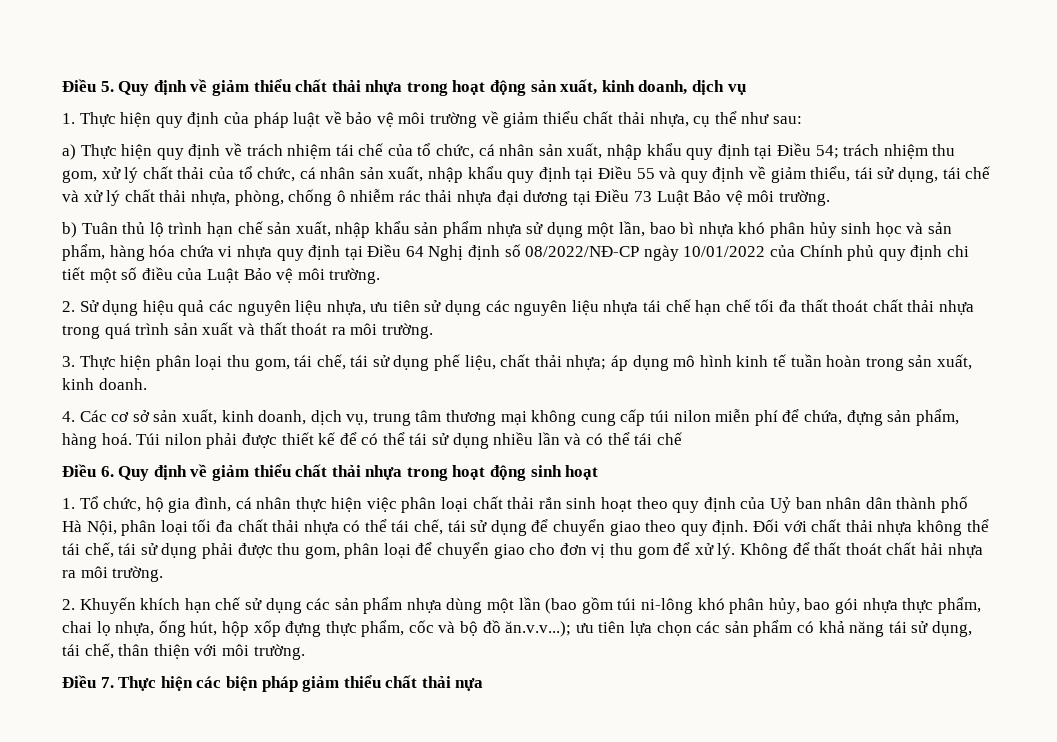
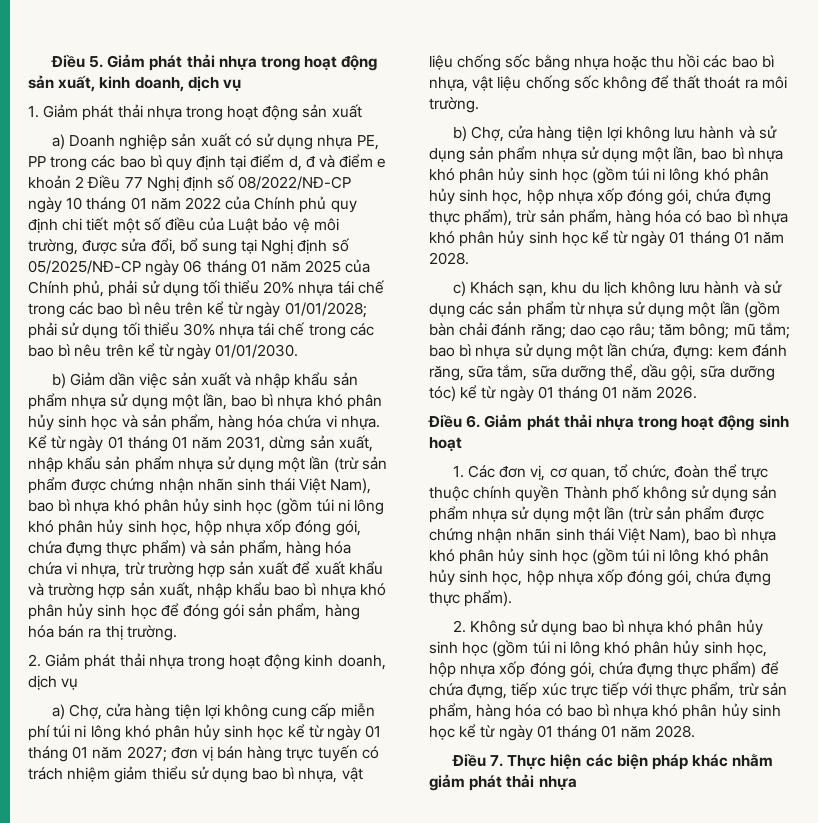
[118,79,328,96] Quy định về giảm thiểu chất -> [107,54,183,71] Giảm phát
[79,111,802,128] [62,143,956,160] [62,166,991,183] [62,189,830,206] [62,221,331,238] Thực hiện quy định của pháp luật về bảo vệ môi trường về giảm thiểu chất thải nhựa, cụ thể như sau: // a) Thực hiện quy định về trách nhiệm tái chế của tổ chức, cá nhân sản xuất, nhập khẩu quy định tại Điều 54; trách nhiệm thu gom, xử lý chất thải của tổ chức, cá nhân sản xuất, nhập khẩu quy định tại Điều 55 và quy định về giảm thiểu, tái sử dụng, tái chế và xử lý chất thải nhựa, phòng, chống ô nhiễm rác thải nhựa đại dương tại Điều 73 Luật Bảo vệ môi trường. // b) Tuân thủ lộ trình hạn chế sản xuất, -> [43,104,362,121] [51,133,379,150] [28,154,387,171] [28,175,352,192] [28,196,357,213] [28,217,339,233] [28,238,350,255] [28,259,371,276] [28,280,385,297] [28,301,367,318] [28,322,374,339] [28,343,299,360] [51,372,251,389] Giảm phát thải nhựa trong hoạt động sản xuất // a) Doanh nghiệp sản xuất có sử dụng nhựa PE, PP trong các bao bì quy định tại điểm d, đ và điểm e khoản 2 Điều 77 Nghị định số 08/2022/NĐ-CP ngày 10 tháng 01 năm 2022 của Chính phủ quy định chi tiết một số điều của Luật bảo vệ môi trường, được sửa đổi, bổ sung tại Nghị định số 05/2025/NĐ-CP ngày 06 tháng 01 năm 2025 của Chính phủ, phải sử dụng tối thiểu 20% nhựa tái chế trong các bao bì nêu trên kể từ ngày 01/01/2028; phải sử dụng tối thiểu 30% nhựa tái chế trong các bao bì nêu trên kể từ ngày 01/01/2030. // b) Giảm dần việc sản xuất và
[236,244,969,261] [62,267,381,284] [62,299,974,316] [62,322,255,339] nhựa quy định tại Điều 64 Nghị định số 08/2022/NĐ-CP ngày 10/01/2022 của Chính phủ quy định chi tiết một số điều của Luật Bảo vệ môi trường. // 2. Sử dụng hiệu quả các nguyên liệu nhựa, ưu tiên sử dụng các nguyên liệu nhựa tái chế hạn chế tối đa thất thoát chất thải nhựa trong quá trình sản xuất và -> [340,416,380,430] [28,435,373,452] [28,456,387,473] [28,477,372,494] [28,498,385,515] [28,519,361,536] [28,540,352,557] [28,561,383,578] [28,582,386,599] [28,603,360,620] [28,625,177,641] [28,653,386,670] [28,675,79,690] [51,703,375,720] [28,724,382,741] [28,745,379,762] [28,766,363,783] [429,54,774,71] [429,75,670,92] nhựa. Kể từ ngày 01 tháng 01 năm 2031, dừng sản xuất, nhập khẩu sản phẩm nhựa sử dụng một lần (trừ sản phẩm được chứng nhận nhãn sinh thái Việt Nam), bao bì nhựa khó phân hủy sinh học (gồm túi ni lông khó phân hủy sinh học, hộp nhựa xốp đóng gói, chứa đựng thực phẩm) và sản phẩm, hàng hóa chứa vi nhựa, trừ trường hợp sản xuất để xuất khẩu và trường hợp sản xuất, nhập khẩu bao bì nhựa khó phân hủy sinh học để đóng gói sản phẩm, hàng hóa bán ra thị trường. // 2. Giảm phát thải nhựa trong hoạt động kinh doanh, dịch vụ // a) Chợ, cửa hàng tiện lợi không cung cấp miễn phí túi ni lông khó phân hủy sinh học kể từ ngày 01 tháng 01 năm 2027; đơn vị bán hàng trực tuyến có trách nhiệm giảm thiểu sử dụng bao bì nhựa, vật liệu chống sốc bằng nhựa hoặc thu hồi các bao bì nhựa, vật liệu chống sốc không để
[62,354,972,371] [62,378,147,390] [62,409,959,426] [62,432,682,449] [62,464,328,481] 3. Thực hiện phân loại thu gom, tái chế, tái sử dụng phế liệu, chất thải nhựa; áp dụng mô hình kinh tế tuần hoàn trong sản xuất, kinh doanh. // 4. Các cơ sở sản xuất, kinh doanh, dịch vụ, trung tâm thương mại không cung cấp túi nilon miễn phí để chứa, đựng sản phẩm, hàng hoá. Túi nilon phải được thiết kế để có thể tái sử dụng nhiều lần và có thể tái chế // Điều 6. Quy định về giảm thiểu chất -> [452,125,777,142] [429,146,783,163] [429,167,769,184] [429,188,771,205] [429,209,788,226] [429,230,785,247] [429,252,469,265] [452,280,782,297] [429,301,780,318] [429,322,790,339] [429,343,787,360] [429,364,775,381] [429,385,698,402] [428,414,560,431] b) Chợ, cửa hàng tiện lợi không lưu hành và sử dụng sản phẩm nhựa sử dụng một lần, bao bì nhựa khó phân hủy sinh học (gồm túi ni lông khó phân hủy sinh học, hộp nhựa xốp đóng gói, chứa đựng thực phẩm), trừ sản phẩm, hàng hóa có bao bì nhựa khó phân hủy sinh học kể từ ngày 01 tháng 01 năm 2028. // c) Khách sạn, khu du lịch không lưu hành và sử dụng các sản phẩm từ nhựa sử dụng một lần (gồm bàn chải đánh răng; dao cạo râu; tăm bông; mũ tắm; bao bì nhựa sử dụng một lần chứa, đựng: kem đánh răng, sữa tắm, sữa dưỡng thể, dầu gội, sữa dưỡng tóc) kể từ ngày 01 tháng 01 năm 2026. // Điều 6. Giảm phát
[79,496,968,513] [62,519,989,536] [62,542,983,559] [62,566,164,582] [62,597,981,614] [62,620,972,637] [62,643,305,660] Tổ chức, hộ gia đình, cá nhân thực hiện việc phân loại chất thải rắn sinh hoạt theo quy định của Uỷ ban nhân dân thành phố Hà Nội, phân loại tối đa chất thải nhựa có thể tái chế, tái sử dụng để chuyển giao theo quy định. Đối với chất thải nhựa không thể tái chế, tái sử dụng phải được thu gom, phân loại để chuyển giao cho đơn vị thu gom để xử lý. Không để thất thoát chất hải nhựa ra môi trường. // 2. Khuyến khích hạn chế sử dụng các sản phẩm nhựa dùng một lần (bao gồm túi ni-lông khó phân hủy, bao gói nhựa thực phẩm, chai lọ nhựa, ống hút, hộp xốp đựng thực phẩm, cốc và bộ đồ ăn.v.v...); ưu tiên lựa chọn các sản phẩm có khả năng tái sử dụng, tái chế, thân thiện với môi trường. -> [468,464,768,481] [429,485,778,502] [429,506,764,523] [429,528,776,544] [429,548,769,565] [429,569,771,586] [429,590,513,607] [452,619,763,636] [429,640,767,657] [429,661,779,678] [429,682,787,699] [429,703,781,720] [429,724,696,741] Các đơn vị, cơ quan, tổ chức, đoàn thể trực thuộc chính quyền Thành phố không sử dụng sản phẩm nhựa sử dụng một lần (trừ sản phẩm được chứng nhận nhãn sinh thái Việt Nam), bao bì nhựa khó phân hủy sinh học (gồm túi ni lông khó phân hủy sinh học, hộp nhựa xốp đóng gói, chứa đựng thực phẩm). // 2. Không sử dụng bao bì nhựa khó phân hủy sinh học (gồm túi ni lông khó phân hủy sinh học, hộp nhựa xốp đóng gói, chứa đựng thực phẩm) để chứa đựng, tiếp xúc trực tiếp với thực phẩm, trừ sản phẩm, hàng hóa có bao bì nhựa khó phân hủy sinh học kể từ ngày 01 tháng 01 năm 2028.
[302,675,484,692] giảm thiểu chất thải nựa -> [692,753,774,767] [429,774,577,791] khác nhằm giảm phát thải nhựa

